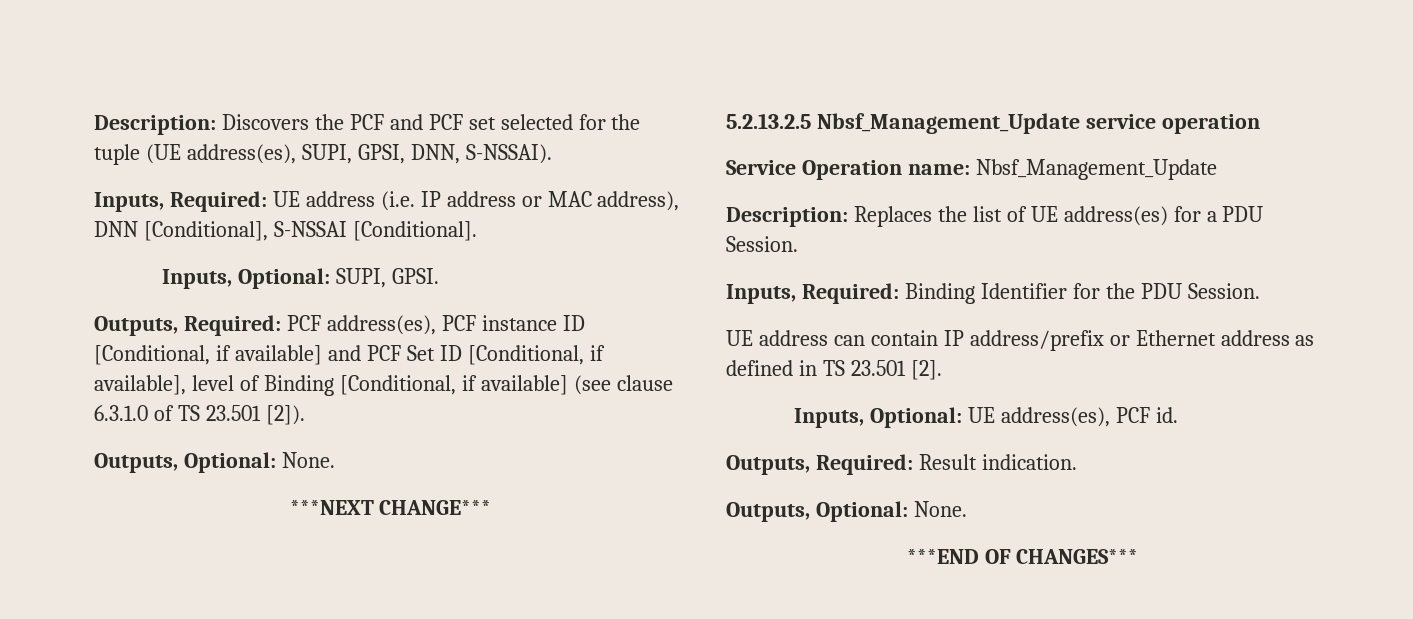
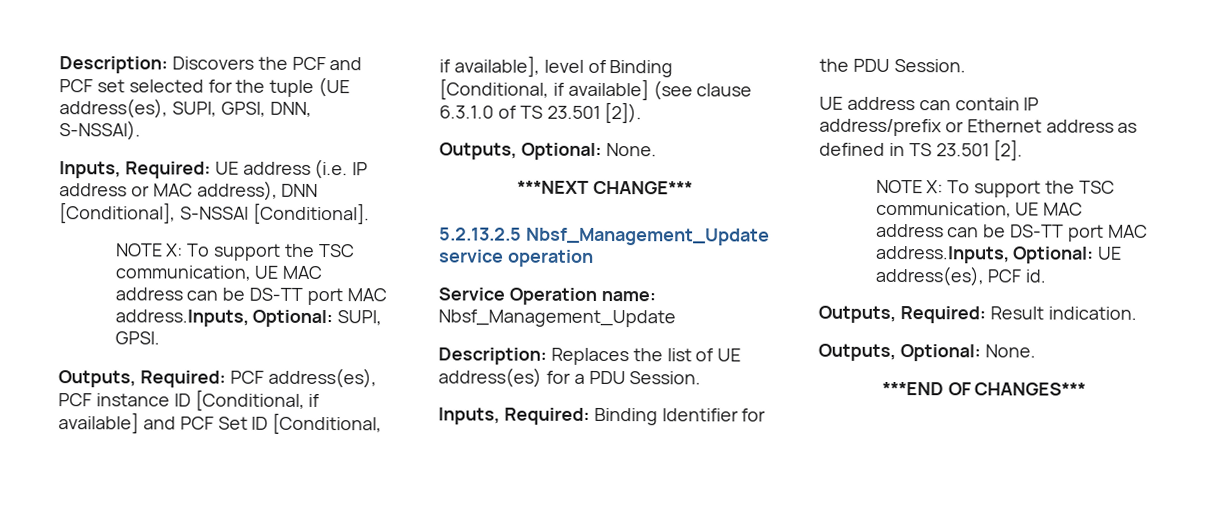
[162,269,233,289] Inputs, -> [115,243,355,261] [114,265,323,281] [114,287,387,306] [114,309,249,327] NOTE X: To support the TSC communication, UE MAC address can be DS-TT port MAC address.Inputs,
[794,408,865,428] Inputs, -> [875,179,1115,198] [875,201,1084,218] [875,223,1148,242] [874,245,1010,264] NOTE X: To support the TSC communication, UE MAC address can be DS-TT port MAC address.Inputs,

